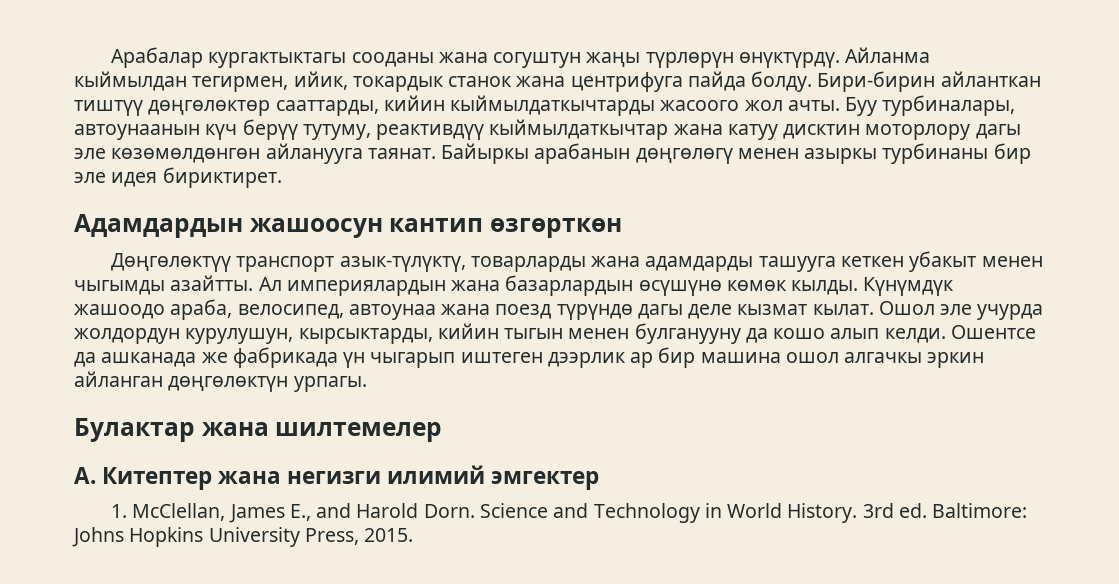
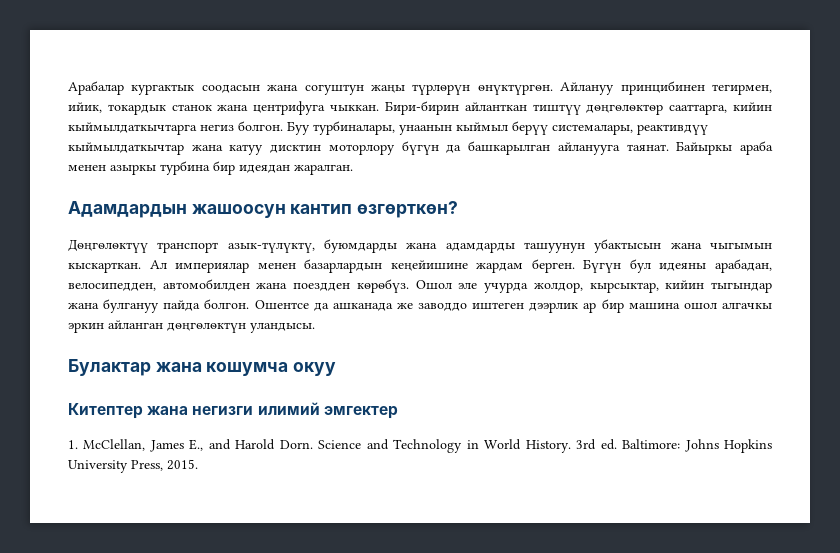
[208,52,434,68] кургактыктагы сооданы -> [131,84,260,95] кургактык соодасын
[738,47,931,68] [74,71,187,91] өнүктүрдү. Айланма кыймылдан -> [477,81,705,95] өнүктүргөн. Айлануу принцибинен
[687,71,813,92] пайда болду. -> [330,105,380,111] чыккан.
[275,95,1016,116] [74,119,371,140] сааттарды, кийин кыймылдаткычтарды жасоого жол ачты. Буу турбиналары, автоунаанын күч берүү тутуму, -> [669,102,773,115] [68,121,633,135] сааттарга, кийин кыймылдаткычтарга негиз болгон. Буу турбиналары, унаанын кыймыл берүү системалары,
[975,124,1021,139] [74,143,1031,164] [74,167,282,188] дагы эле көзөмөлдөнгөн айланууга таянат. Байыркы арабанын дөңгөлөгү менен азыркы турбинаны бир эле идея бириктирет. -> [401,141,774,155] [68,161,353,175] бүгүн да башкарылган айланууга таянат. Байыркы араба менен азыркы турбина бир идеядан жаралган.
[489,218,622,238] өзгөрткөн -> [357,201,459,218] өзгөрткөн?
[470,256,586,272] товарларды -> [324,239,397,253] буюмдарды
[758,251,1043,272] [74,275,955,296] [74,299,1044,320] [74,323,946,344] ташууга кеткен убакыт менен чыгымды азайтты. Ал империялардын жана базарлардын өсүшүнө көмөк кылды. Күнүмдүк жашоодо араба, велосипед, автоунаа жана поезд түрүндө дагы деле кызмат кылат. Ошол эле учурда жолдордун курулушун, кырсыктарды, кийин тыгын менен булганууну да кошо алып келди. -> [524,239,773,253] [68,259,772,273] [68,279,773,293] [68,299,250,313] ташуунун убактысын жана чыгымын кыскарткан. Ал империялар менен базарлардын кеңейишине жардам берген. Бүгүн бул идеяны арабадан, велосипедден, автомобилден жана поездден көрөбүз. Ошол эле учурда жолдор, кырсыктар, кийин тыгындар жана булгануу пайда болгон.
[232,347,456,368] фабрикада үн чыгарып -> [418,303,468,311] заводдо
[293,376,367,392] урпагы. -> [250,323,315,333] уландысы.
[275,422,443,442] [74,467,96,484] шилтемелер // A. -> [206,362,337,376] кошумча окуу //

